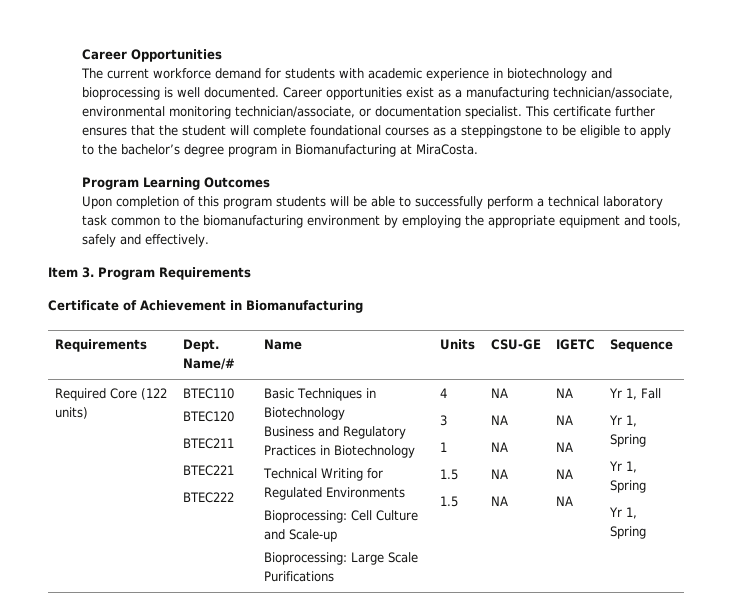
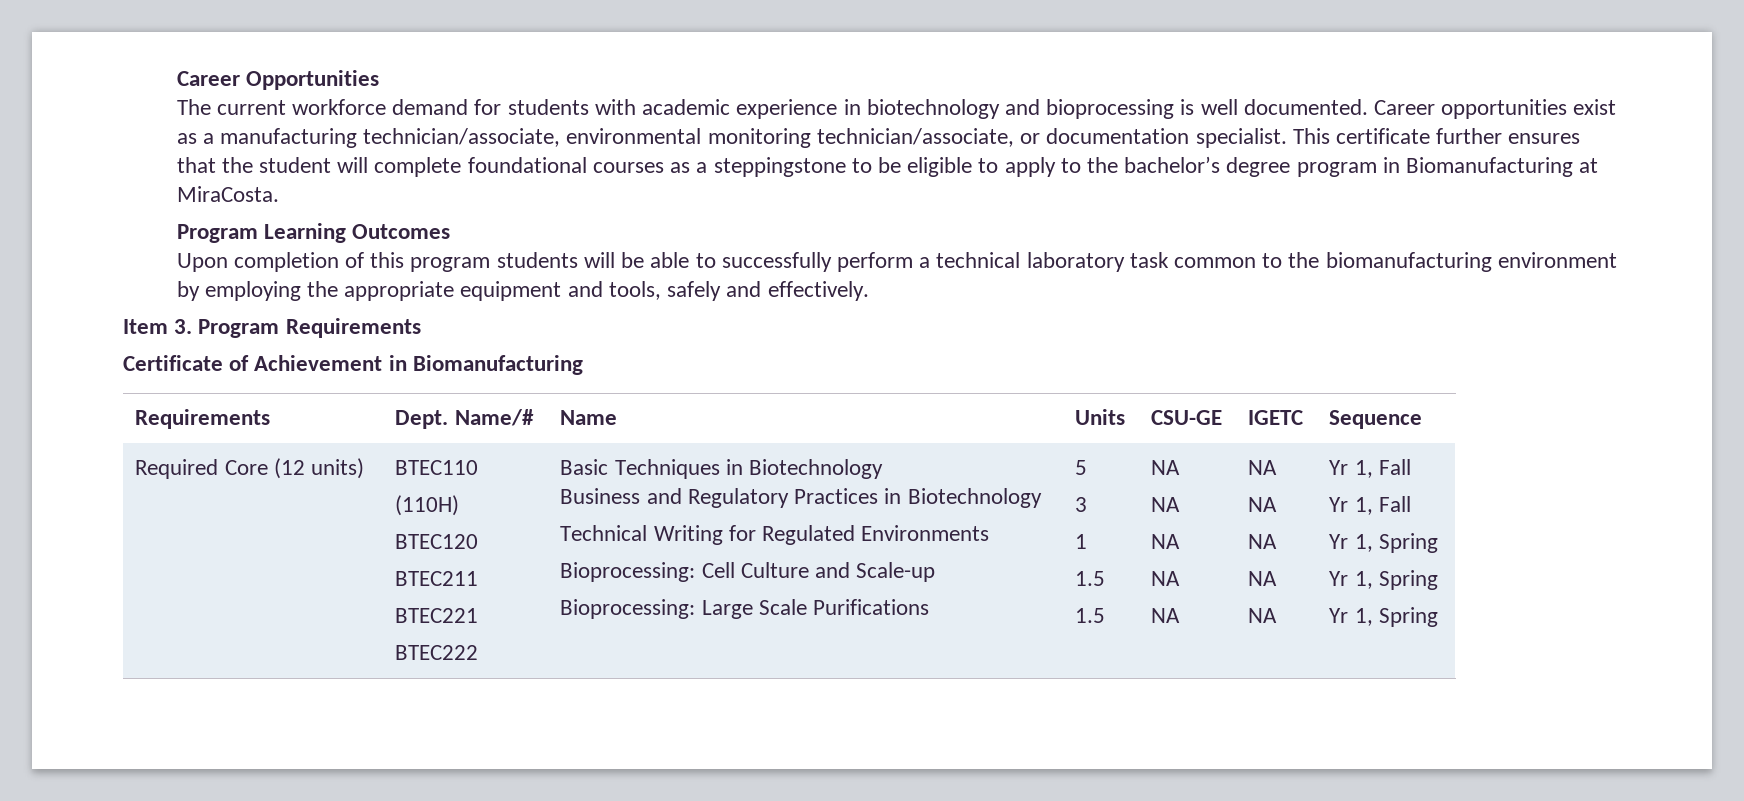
[141,388,168,400] (122 -> [273,458,305,479] (12
(235, 393) none -> [395,495,460,516] // (110H)
[440,388,448,398] 4 -> [1075,460,1088,475] 5
(662, 393) none -> [1329,496,1411,515] // Yr 1, Fall

